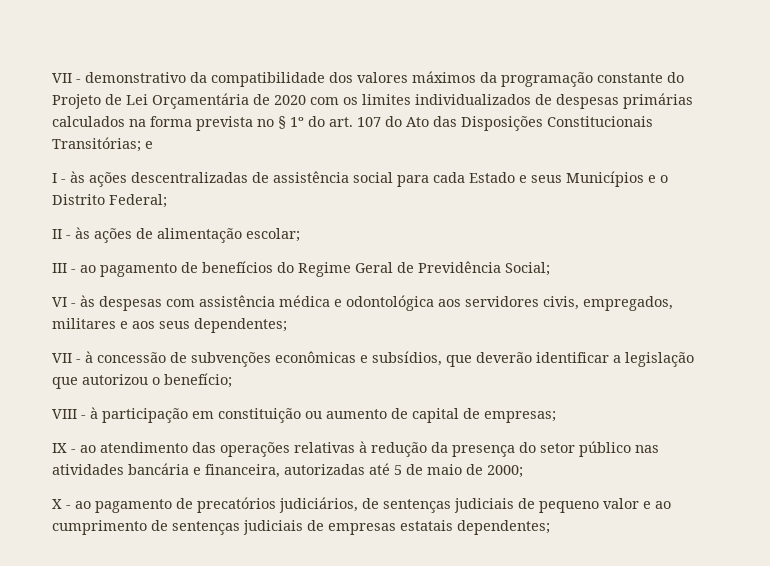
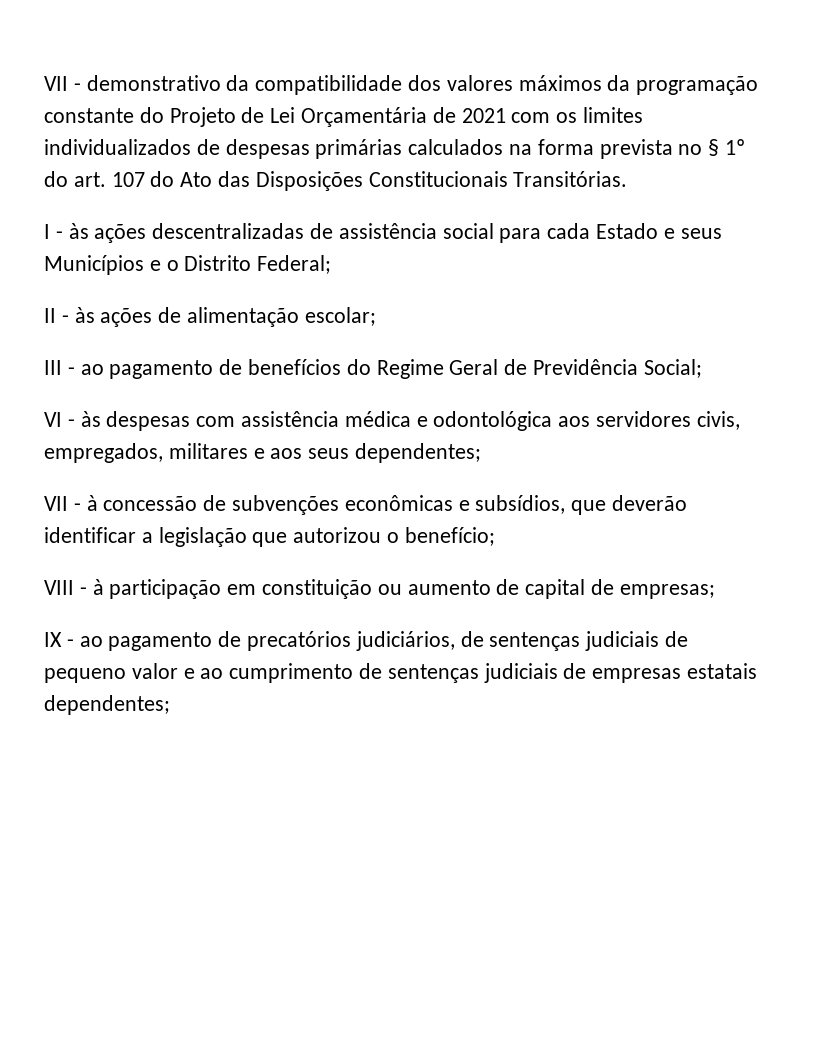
[274,95,306,105] 2020 -> [461,108,506,123] 2021
[52,137,153,152] Transitórias; e -> [513,171,628,187] Transitórias.
[100,441,659,457] [52,463,523,478] [52,499,91,509] atendimento das operações relativas à redução da presença do setor público nas atividades bancária e financeira, autorizadas até 5 de maio de 2000; // X - ao -> (103, 641) none

